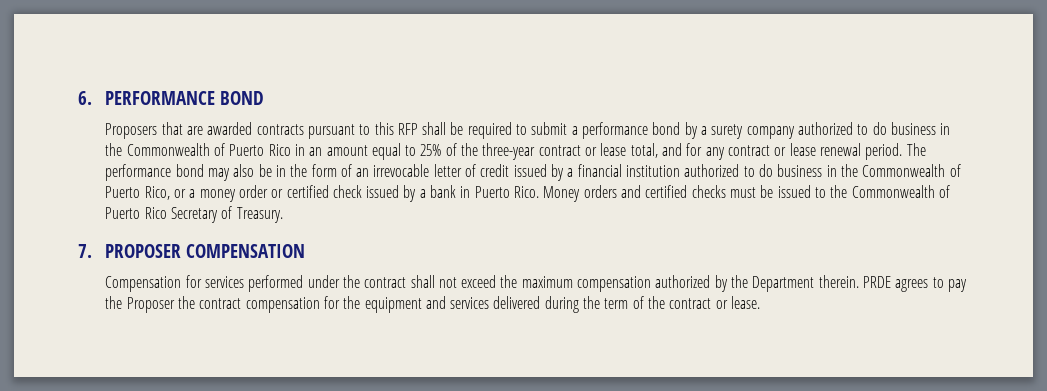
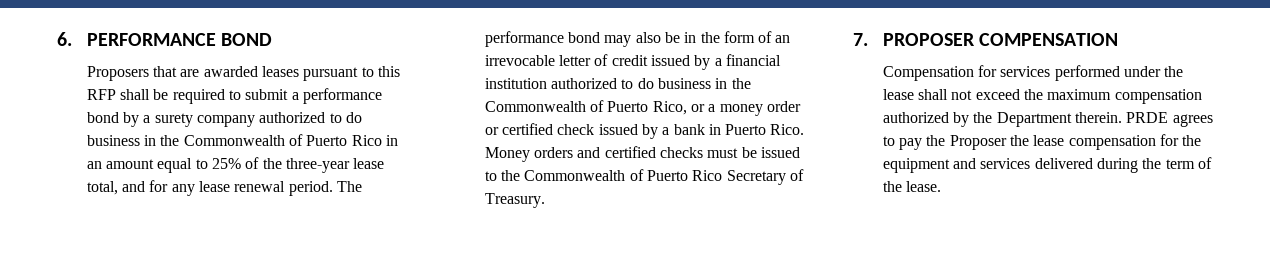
[256,124,304,135] contracts -> [261,66,299,77] leases
[538,145,598,156] contract or -> (350, 165) none
[727,145,787,156] contract or -> (195, 190) none
[364,277,407,288] contract -> [882,89,914,100] lease
[199,298,242,309] contract -> [1033,135,1065,146] lease
[669,298,728,309] contract or -> (902, 186) none

